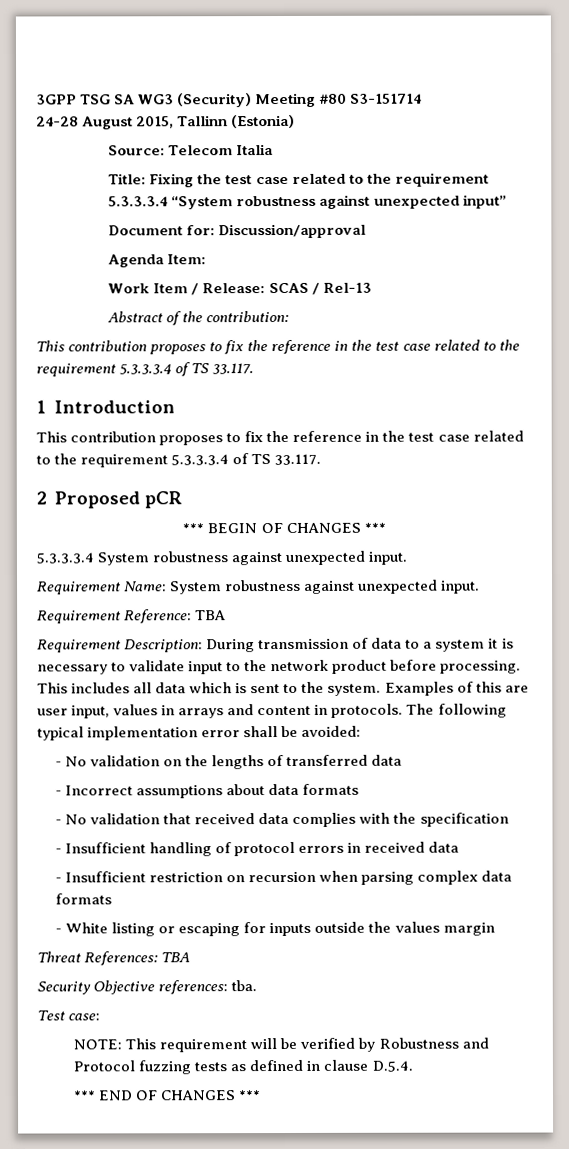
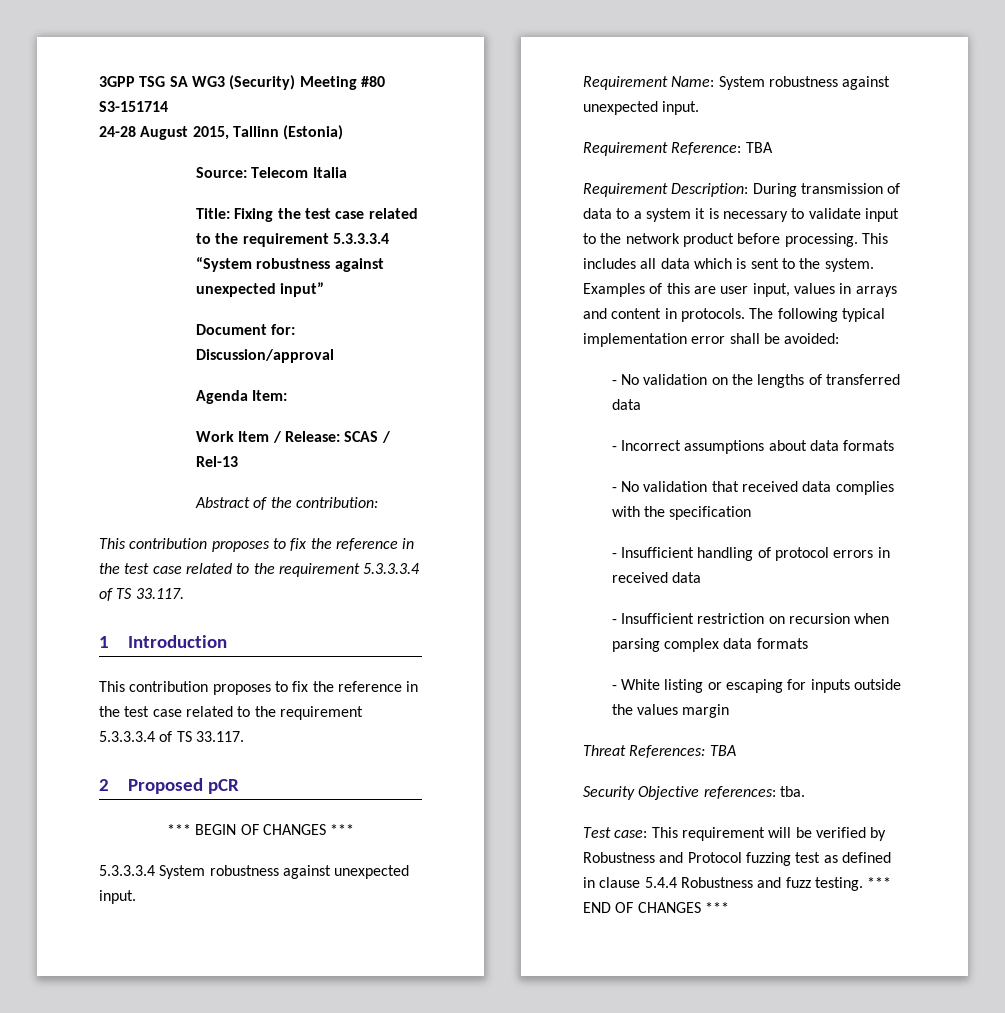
[73,1039,123,1050] // NOTE: -> (648, 834) none
[194,1062,228,1072] tests -> [795,852,821,863] test
[371,1060,413,1072] D.5.4. // -> [644,877,863,891] 5.4.4 Robustness and fuzz testing.

